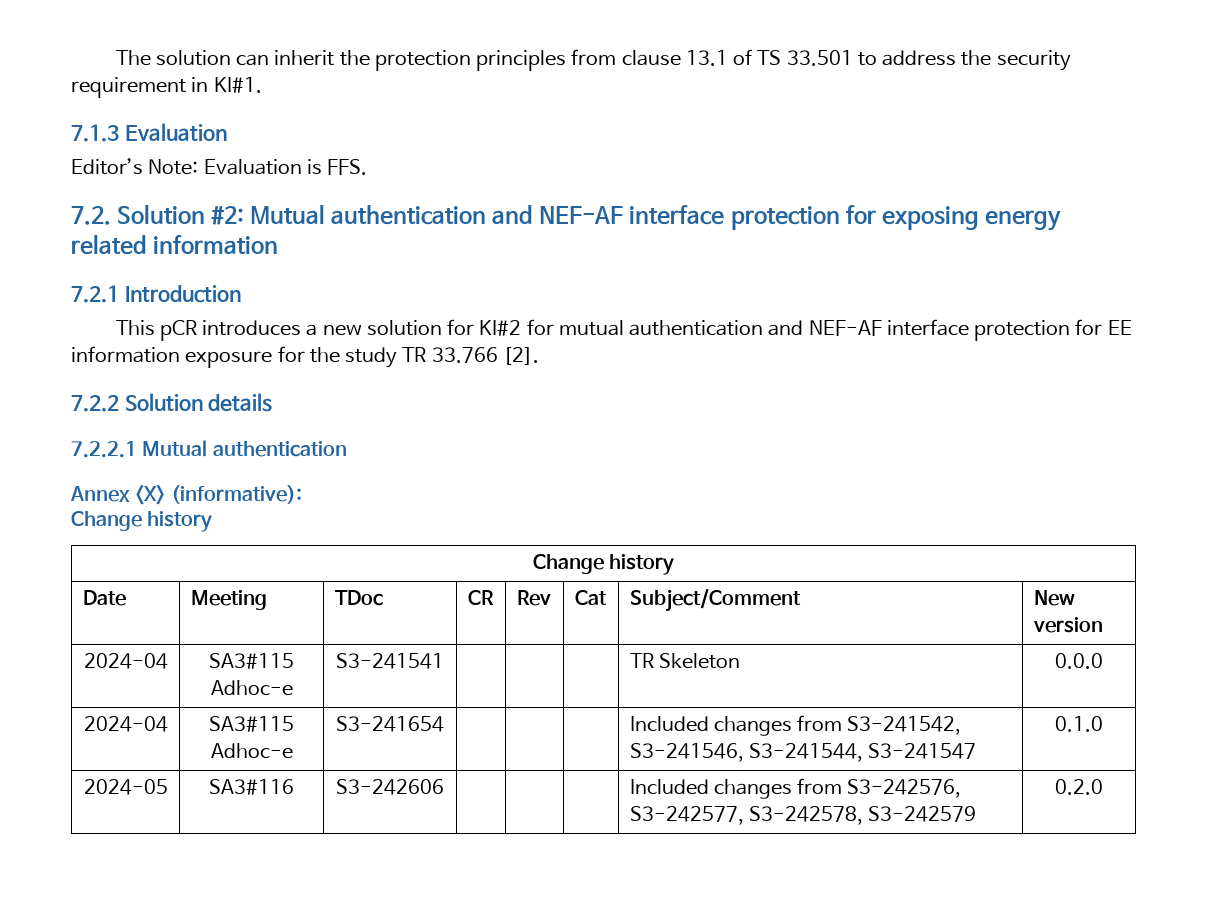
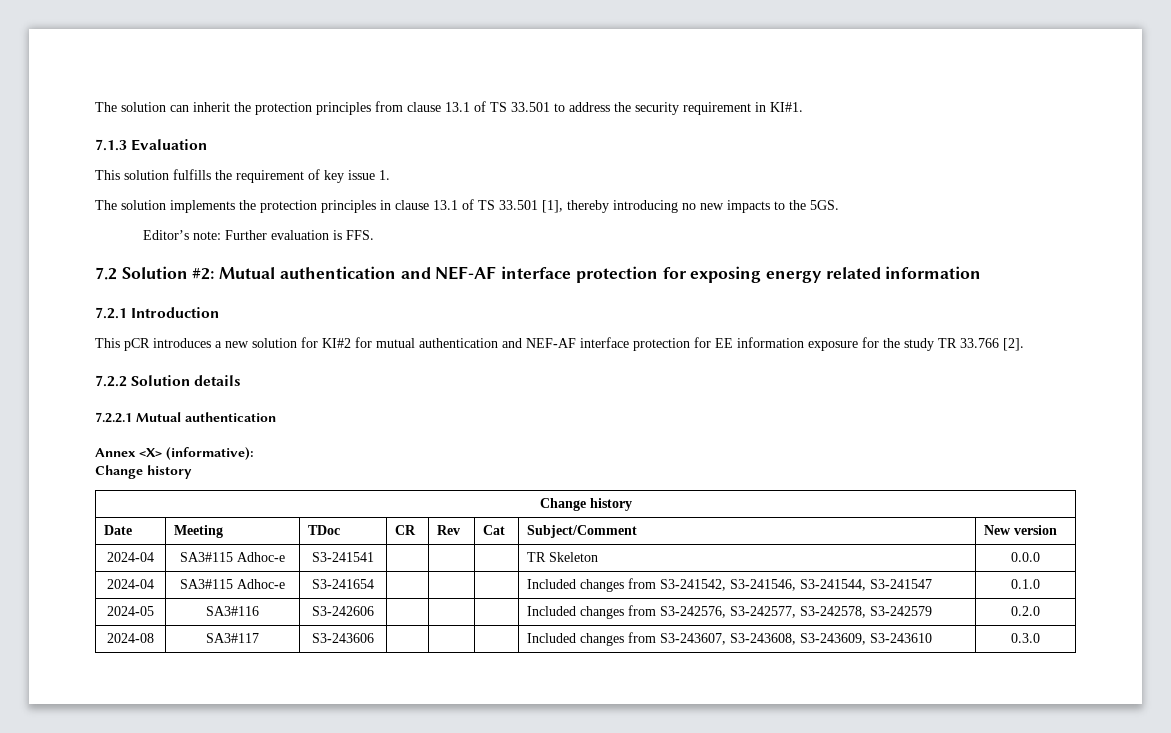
[71,158,302,175] Editor’s Note: Evaluation -> [95,169,390,183] [95,199,839,213] [143,230,330,240] This solution fulfills the requirement of key issue 1. // The solution implements the protection principles in clause 13.1 of TS 33.501 [1], thereby introducing no new impacts to the 5GS. // Editor’s note: Further evaluation
[71,206,111,225] 7.2. -> [95,267,117,280] 7.2
(1103, 787) none -> [107,633,154,643] [206,633,259,643] [312,633,374,643] [527,632,933,646] [1011,633,1040,643] // 2024-08 | SA3#117 | S3-243606 | | | | Included changes from S3-243607, S3-243608, S3-243609, S3-243610 | 0.3.0

